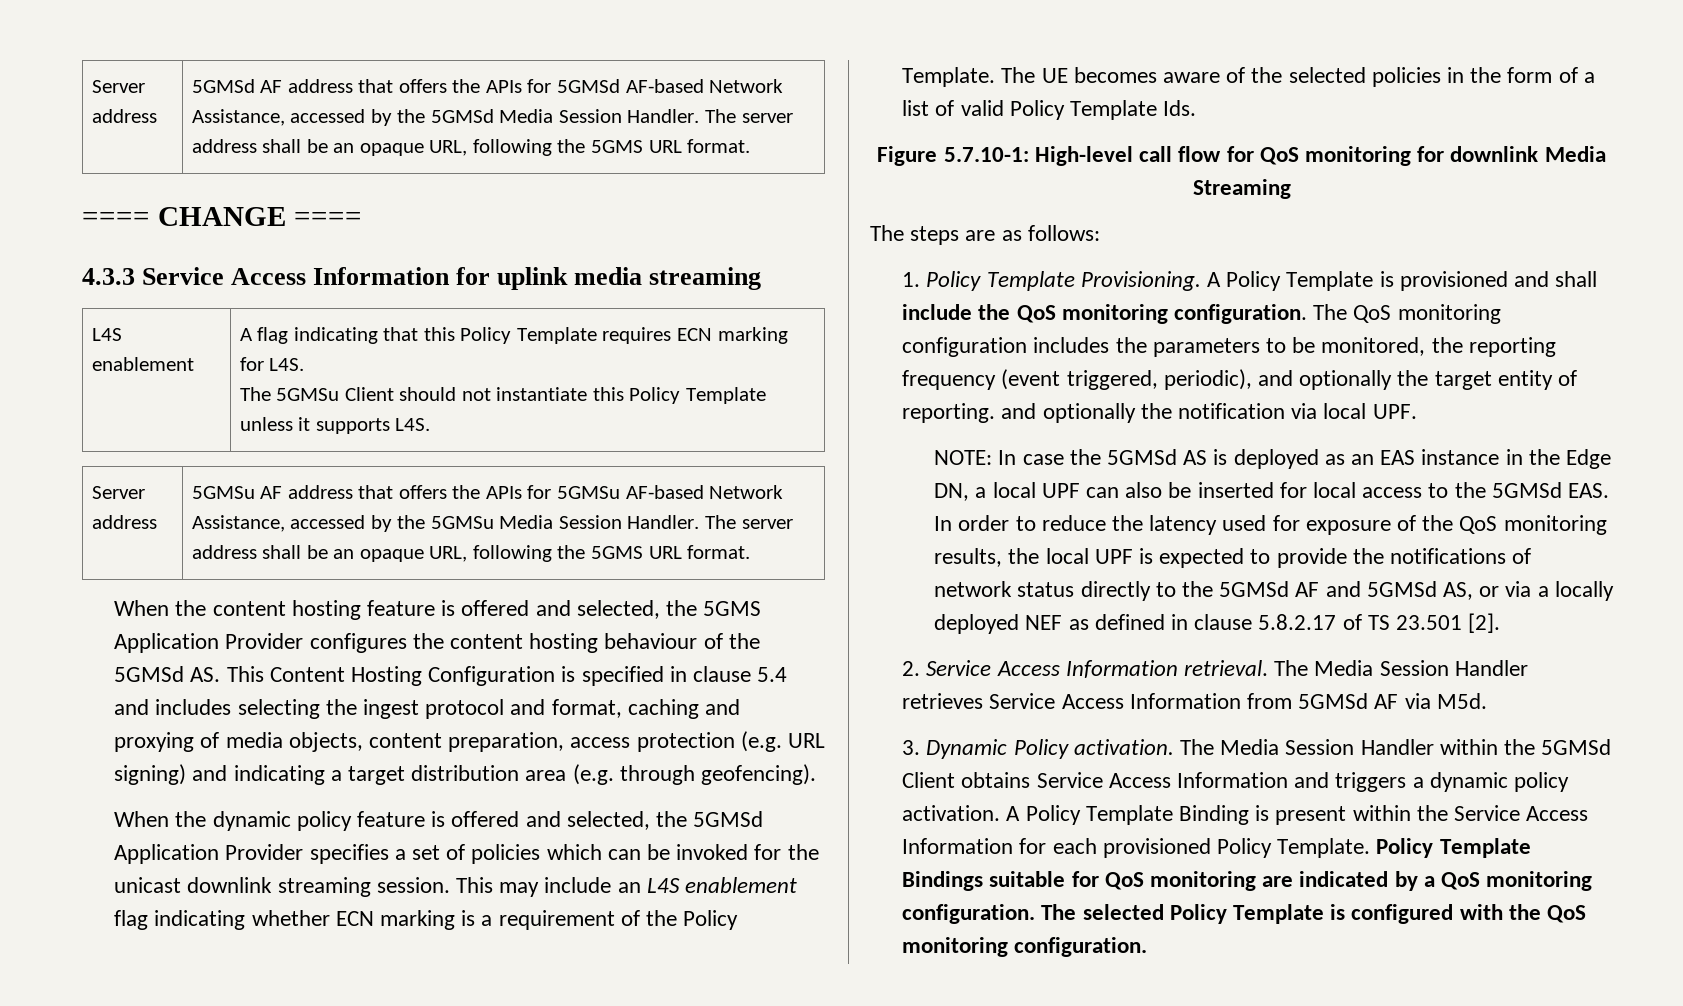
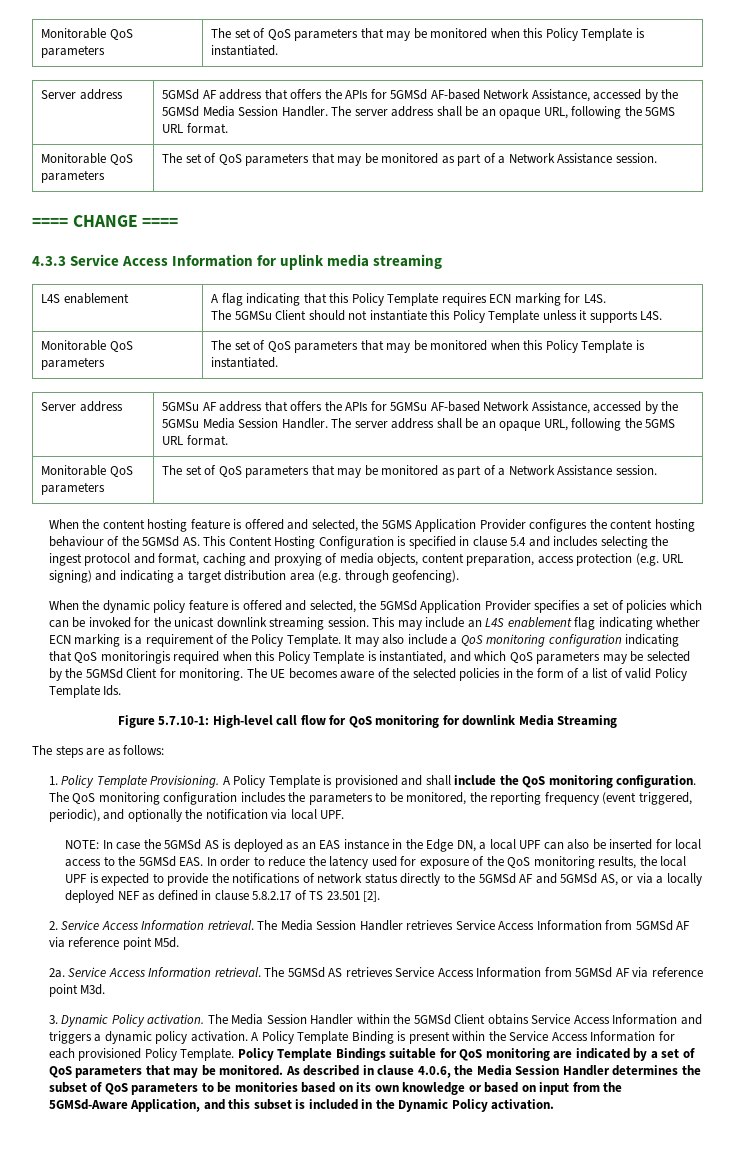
(91, 86) none -> [41,28,133,40] [41,45,106,58] [211,28,645,41] [211,45,279,56] Monitorable QoS parameters | The set of QoS parameters that may be monitored when this Policy Template is instantiated. //
(751, 146) none -> [41,153,133,165] [41,170,106,183] [162,153,657,166] // Monitorable QoS parameters | The set of QoS parameters that may be monitored as part of a Network Assistance session.
(431, 424) none -> [41,340,133,352] [41,357,106,370] [211,340,645,353] [211,357,279,368] // Monitorable QoS parameters | The set of QoS parameters that may be monitored when this Policy Template is instantiated.
(751, 552) none -> [41,465,133,477] [41,482,106,495] [162,465,657,478] // Monitorable QoS parameters | The set of QoS parameters that may be monitored as part of a Network Assistance session.
(996, 77) none -> [344,634,680,647] [48,651,690,664] [48,668,244,681] It may also include a QoS monitoring configuration indicating that QoS monitoringis required when this Policy Template is instantiated, and which QoS parameters may be selected by the 5GMSd Client for monitoring.
[1434,370,1577,390] [902,403,1172,423] target entity of reporting. and optionally the -> (203, 814) none
(1431, 701) none -> [68,937,152,950] reference point
(1487, 701) none -> [48,967,703,978] [48,984,106,997] // 2a. Service Access Information retrieval. The 5GMSd AS retrieves Service Access Information from 5GMSd AF via reference point M3d.
[1440,871,1593,891] [902,904,1586,924] [902,937,1148,957] QoS monitoring configuration. The selected Policy Template is configured with the QoS monitoring configuration. -> [661,1048,695,1058] [48,1065,701,1078] [48,1082,623,1095] [48,1099,555,1112] set of QoS parameters that may be monitored. As described in clause 4.0.6, the Media Session Handler determines the subset of QoS parameters to be monitories based on its own knowledge or based on input from the 5GMSd-Aware Application, and this subset is included in the Dynamic Policy activation.

